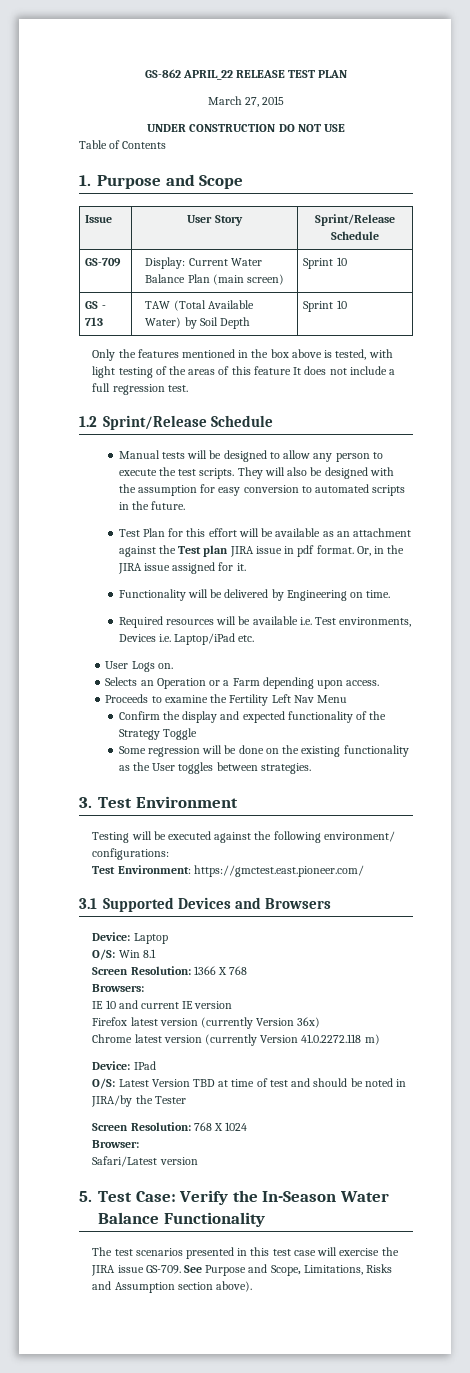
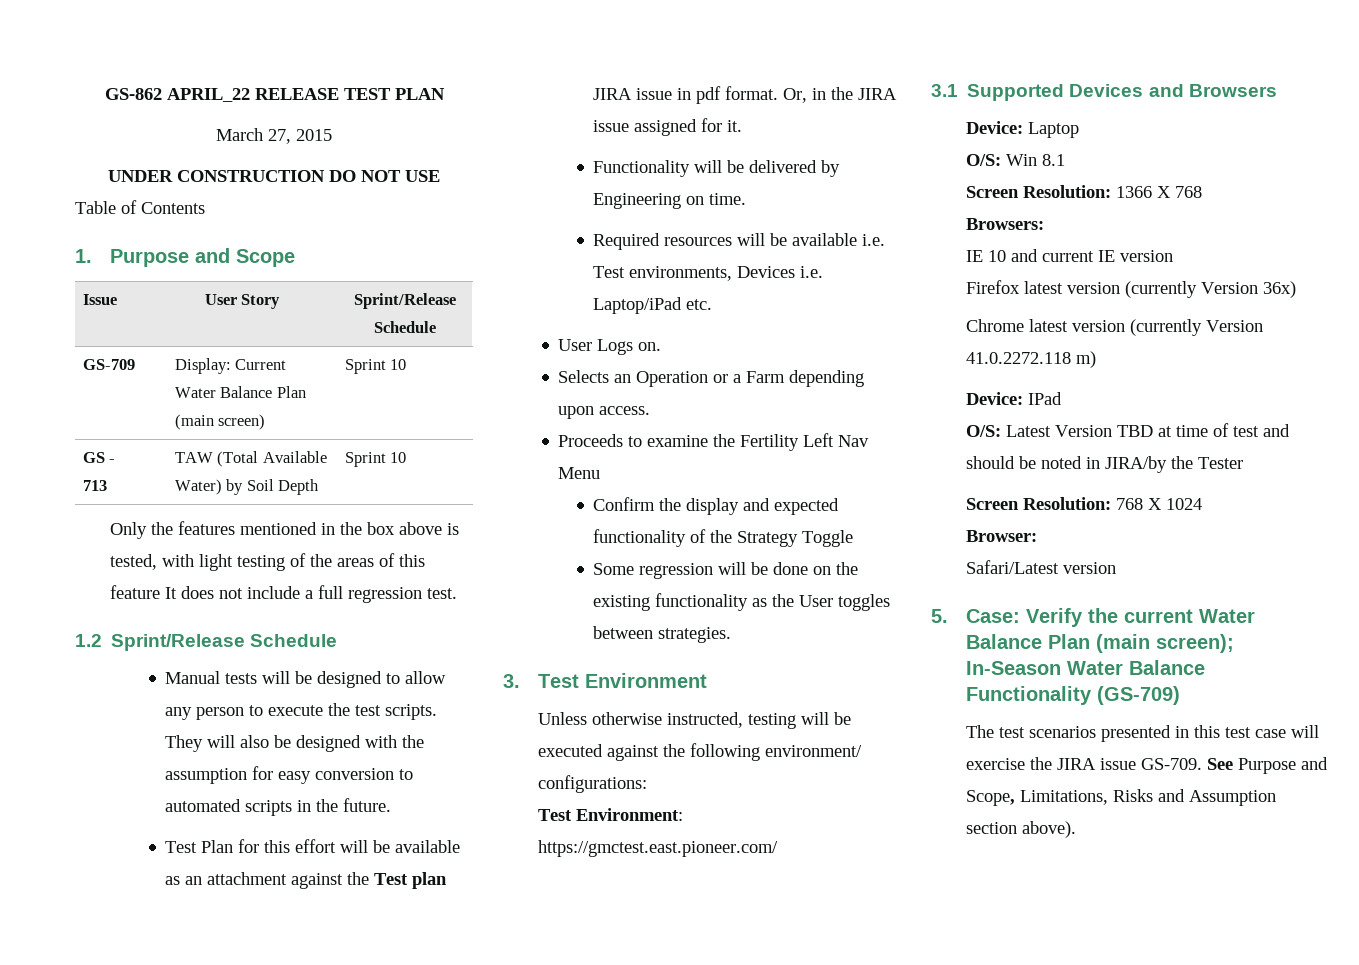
[92,832,130,843] Testing -> [537,712,796,729] Unless otherwise instructed, testing
[98,1191,132,1202] Test -> (948, 616) none
(258, 1196) none -> [1123,609,1255,623] [965,634,1234,653] current Water Balance Plan (main screen);
(265, 1219) none -> [1096,686,1180,705] (GS-709)

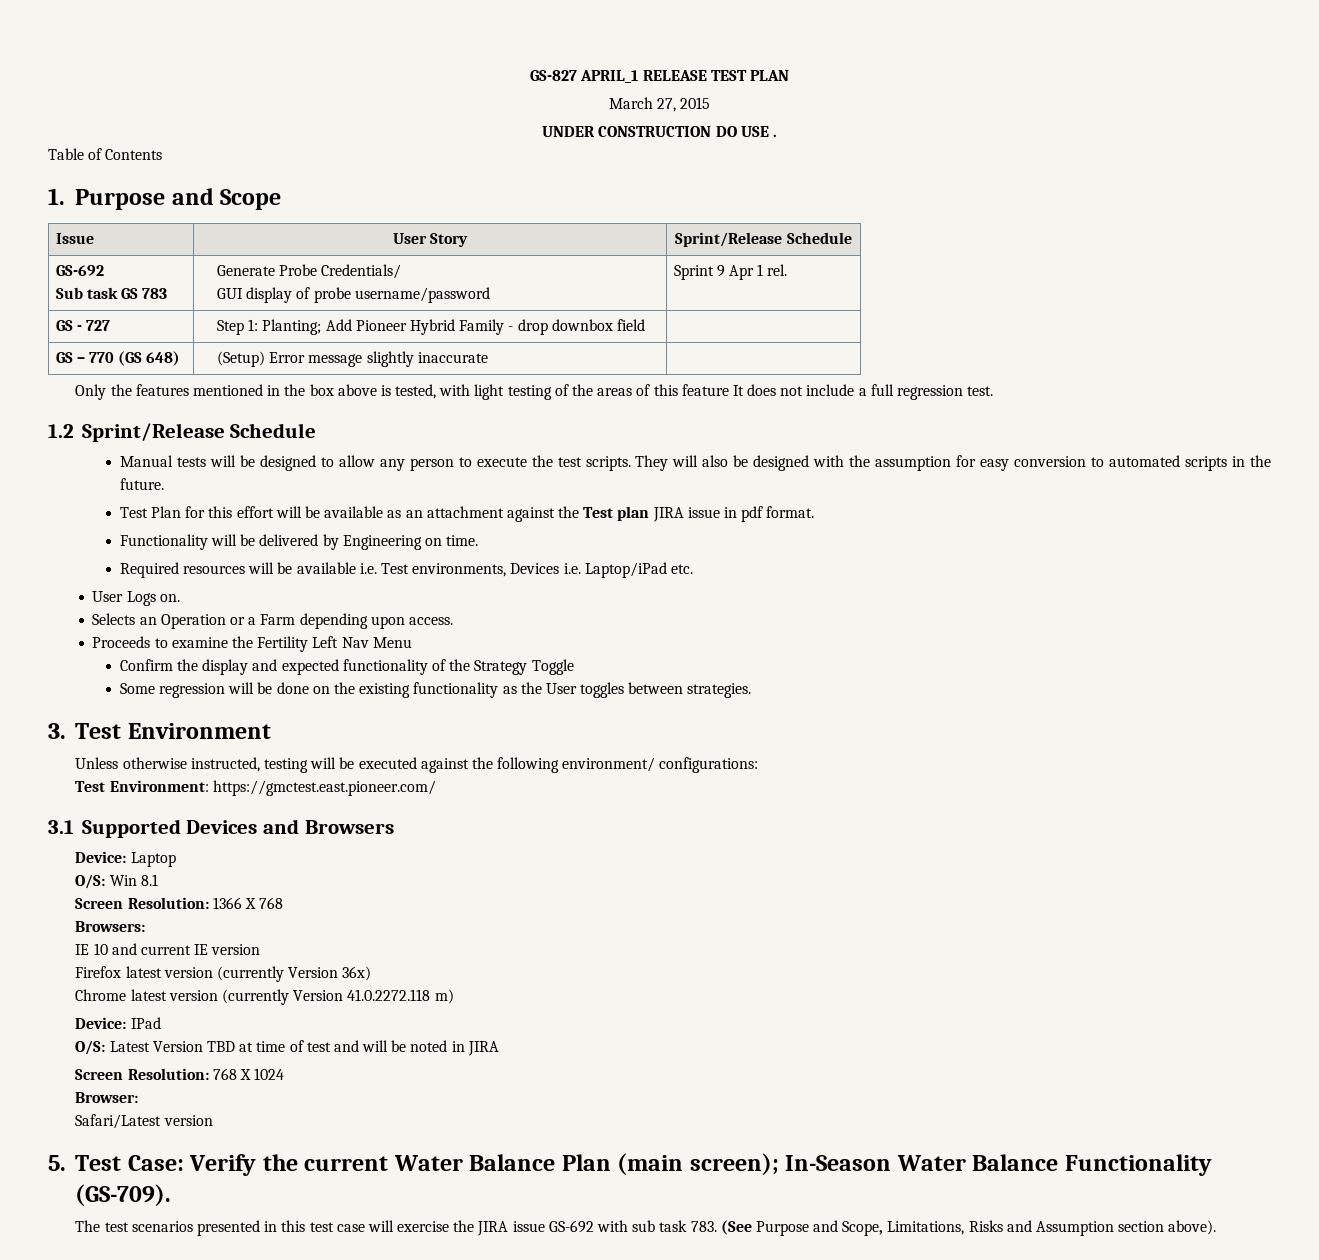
[104,88,250,102] GS-862 APRIL_22 -> [530,70,639,83] GS-827 APRIL_1
[361,170,401,182] NOT -> (737, 131) none
(440, 176) none -> [772,134,777,137] .
[82,359,135,370] [174,358,287,374] [174,386,306,398] [174,414,266,430] [344,359,407,374] [82,452,116,463] [82,480,107,491] [174,451,327,467] [174,479,320,495] [344,452,407,467] GS-709 | Display: Current Water Balance Plan (main screen) | Sprint 10 // GS - 713 | TAW (Total Available Water) by Soil Depth | Sprint 10 -> [55,265,104,276] [55,287,168,299] [217,264,402,279] [217,287,490,303] [673,264,788,280] [55,320,110,331] [217,319,645,335] [55,351,181,366] [217,351,488,367] GS-692 // Sub task GS 783 | Generate Probe Credentials/ // GUI display of probe username/password | Sprint 9 Apr 1 rel. // GS - 727 | Step 1: Planting; Add Pioneer Hybrid Family - drop downbox field | // GS – 770 (GS 648) | (Setup) Error message slightly inaccurate |
[783,87,898,103] [593,118,743,136] Or, in the JIRA issue assigned for it. -> (815, 512) none
[965,456,1015,469] should -> [362,1040,389,1052] will
[1104,456,1243,473] JIRA/by the Tester -> [467,1041,499,1056] JIRA
(948, 616) none -> [75,1155,122,1171] Test
[1096,686,1180,705] (GS-709) -> [75,1184,172,1206] (GS-709).
[1140,758,1233,770] GS-709. See -> [548,1220,752,1235] GS-692 with sub task 783. (See

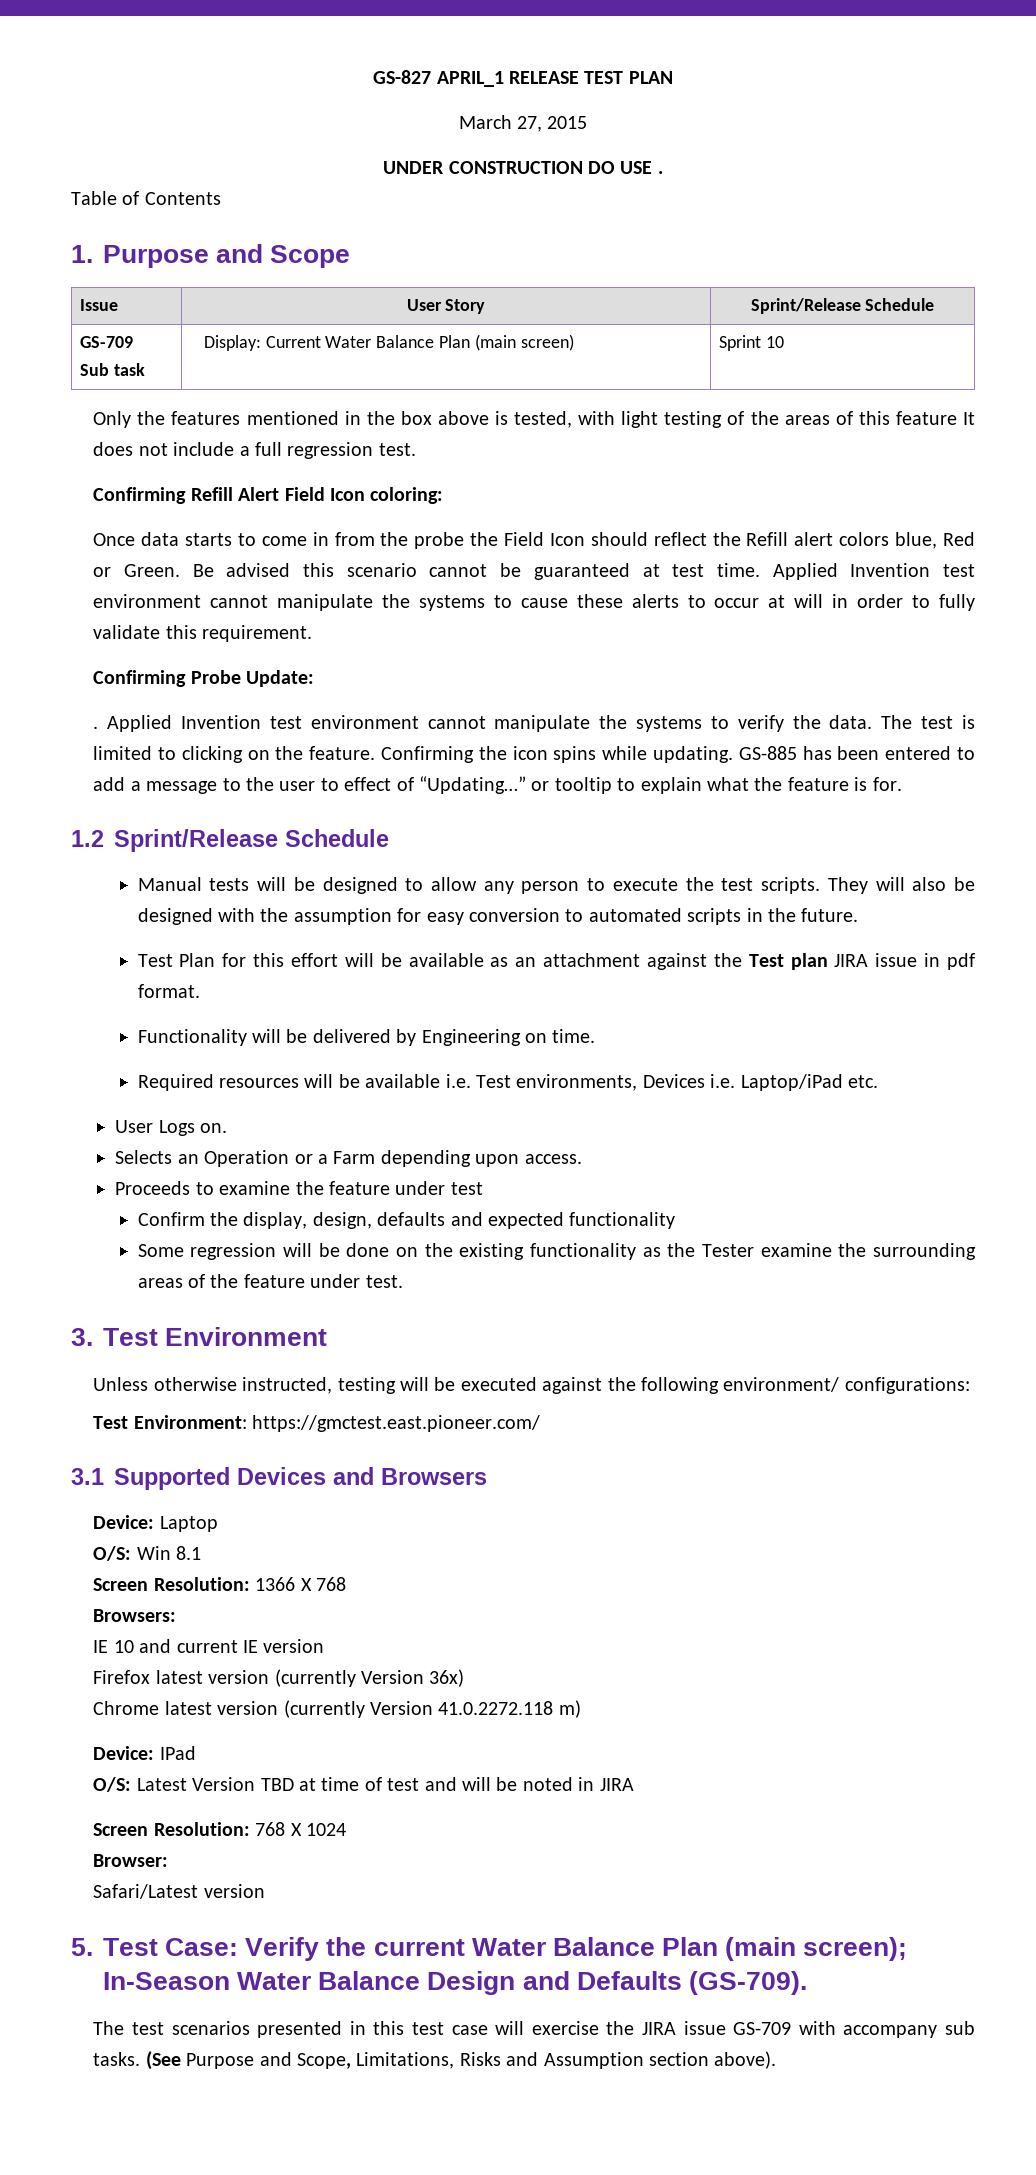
[55,265,104,276] GS-692 -> [80,336,134,348] GS-709
[120,288,168,299] [217,264,402,279] [217,287,490,303] [673,264,788,280] [55,320,110,331] [217,319,645,335] [55,351,181,366] [217,351,488,367] GS 783 | Generate Probe Credentials/ // GUI display of probe username/password | Sprint 9 Apr 1 rel. // GS - 727 | Step 1: Planting; Add Pioneer Hybrid Family - drop downbox field | // GS – 770 (GS 648) | (Setup) Error message slightly inaccurate | -> [203,334,574,351] [719,335,785,351] | Display: Current Water Balance Plan (main screen) | Sprint 10
(994, 391) none -> [93,487,444,504] [93,532,975,549] [93,563,976,580] [93,594,976,611] [93,625,313,642] [93,670,315,687] [93,715,976,732] [93,746,976,763] [93,776,902,794] // Confirming Refill Alert Field Icon coloring: // Once data starts to come in from the probe the Field Icon should reflect the Refill alert colors blue, Red or Green. Be advised this scenario cannot be guaranteed at test time. Applied Invention test environment cannot manipulate the systems to cause these alerts to occur at will in order to fully validate this requirement. // Confirming Probe Update: // . Applied Invention test environment cannot manipulate the systems to verify the data. The test is limited to clicking on the feature. Confirming the icon spins while updating. GS-885 has been entered to add a message to the user to effect of “Updating…” or tooltip to explain what the feature is for.
[257,636,412,652] Fertility Left Nav Menu -> [328,1181,483,1195] feature under test
[202,659,249,675] display -> [243,1212,446,1229] display, design, defaults
[432,659,574,675] of the Strategy Toggle -> (676, 1220) none
[545,682,752,698] User toggles between strategies. -> [701,1243,977,1260] [137,1274,403,1288] Tester examine the surrounding areas of the feature under test.
[1064,1154,1212,1176] Functionality -> [427,1971,682,1995] Design and Defaults
[548,1220,717,1233] GS-692 with sub task 783. -> [733,2021,976,2038] [93,2052,141,2066] GS-709 with accompany sub tasks.

